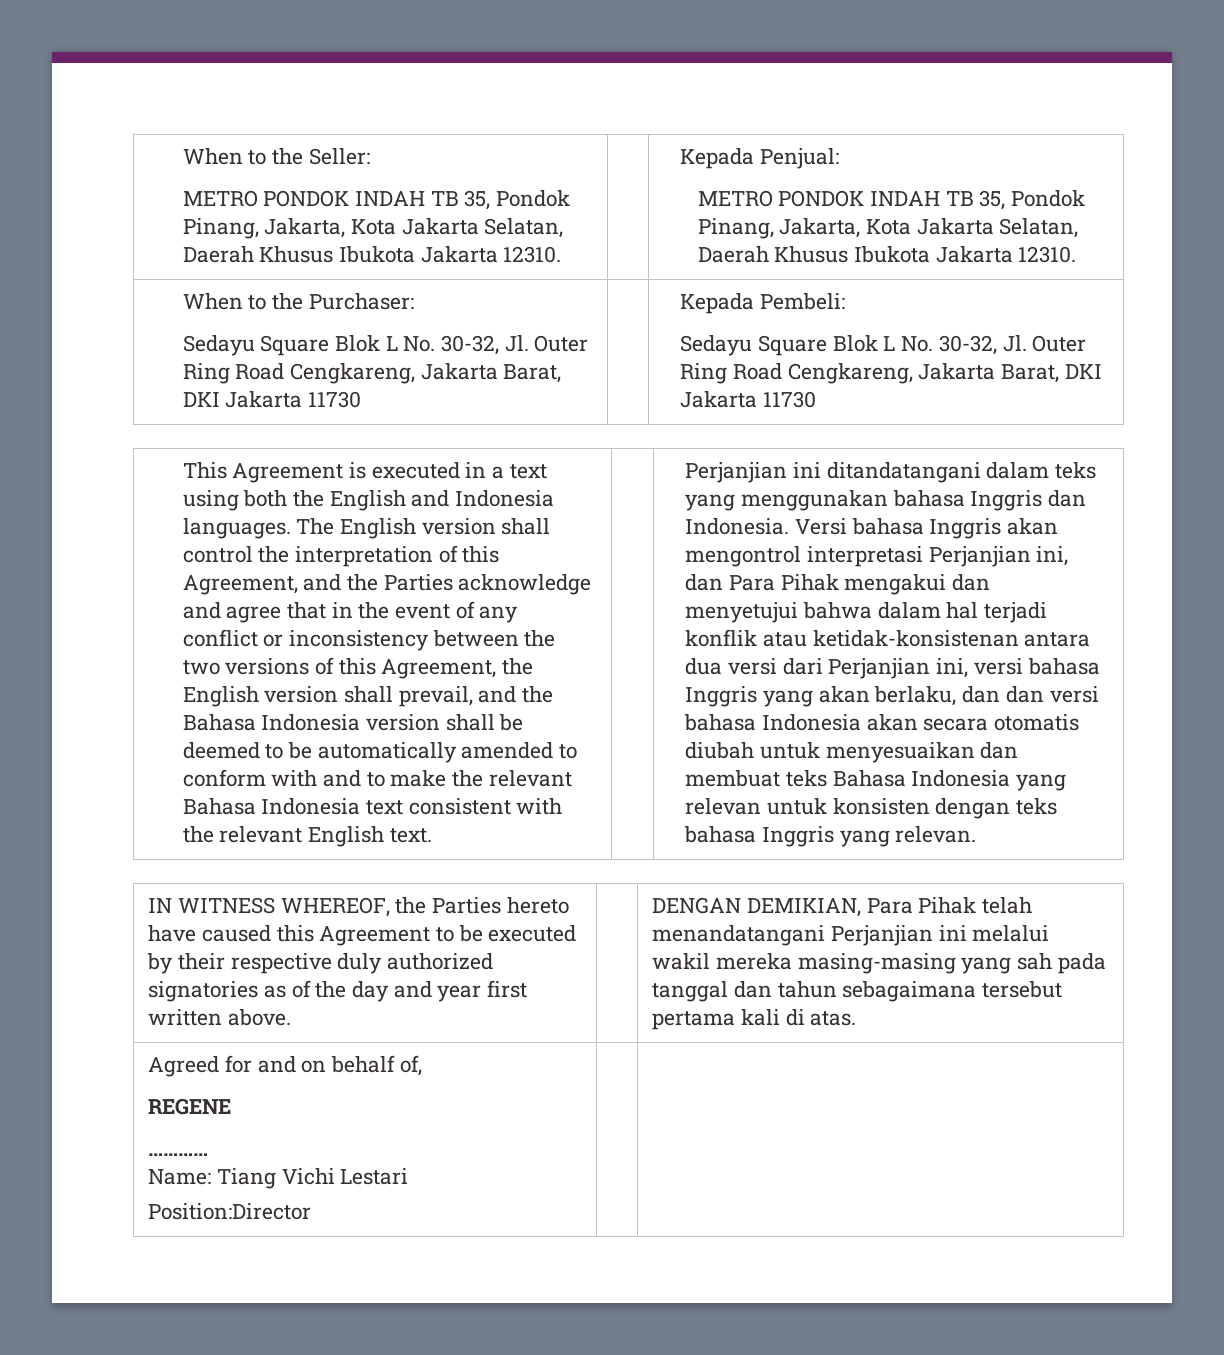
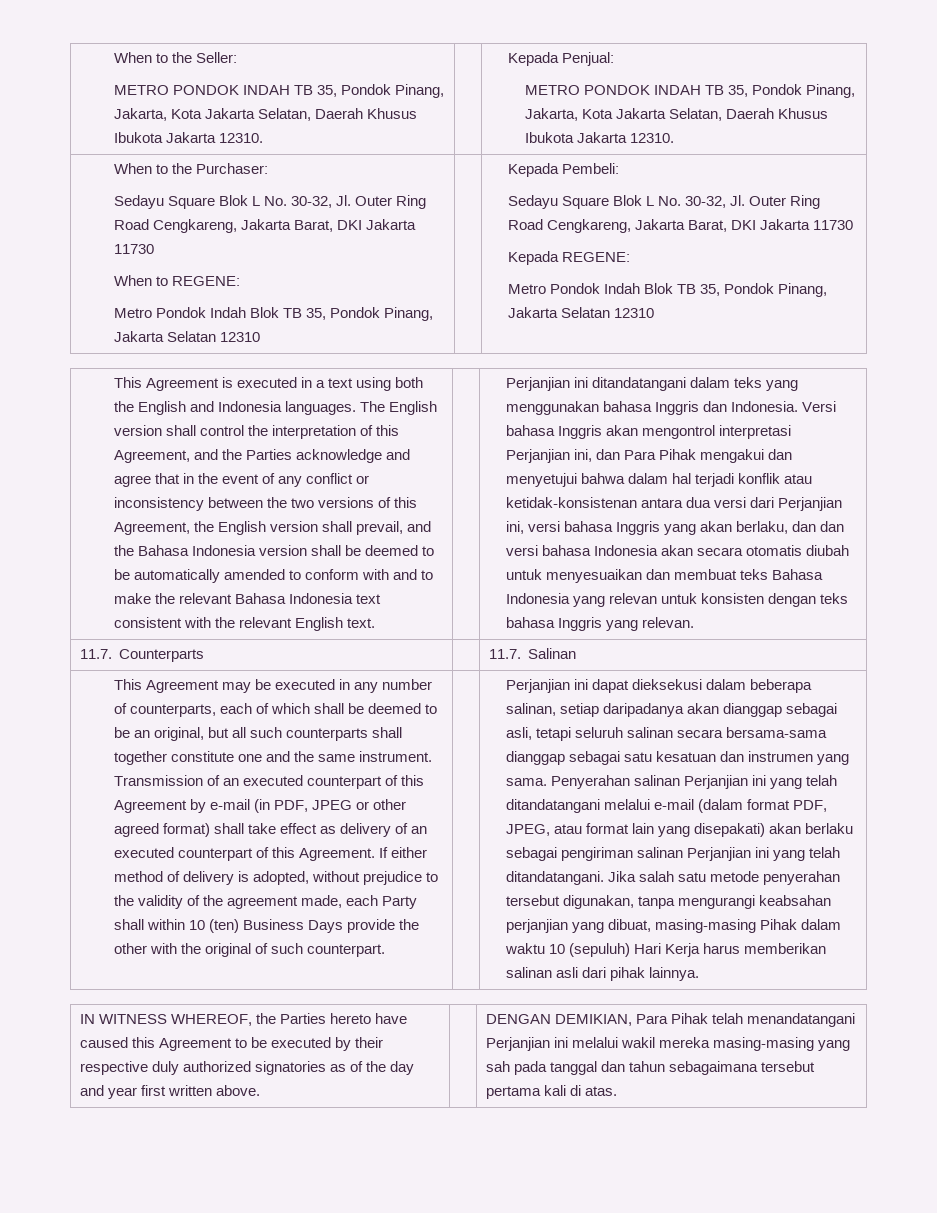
(361, 399) none -> [113,275,240,286] [113,307,434,321] [113,331,260,342] // When to REGENE: // Metro Pondok Indah Blok TB 35, Pondok Pinang, Jakarta Selatan 12310
(817, 399) none -> [507,251,630,265] [507,283,828,297] [507,307,654,318] // Kepada REGENE: // Metro Pondok Indah Blok TB 35, Pondok Pinang, Jakarta Selatan 12310
(977, 834) none -> [79,649,205,662] [488,648,577,659] [113,679,433,693] [113,703,438,717] [113,727,403,741] [113,751,433,765] [113,775,425,789] [113,799,407,813] [113,823,428,837] [113,847,428,861] [113,871,439,885] [113,895,418,909] [113,919,420,933] [113,943,386,957] [505,679,813,693] [505,703,838,717] [505,727,828,741] [505,751,850,765] [505,775,838,789] [505,799,828,813] [505,823,854,837] [505,847,841,861] [505,871,841,885] [505,895,831,909] [505,919,842,933] [504,943,827,957] [505,967,699,981] // 11.7. Counterparts | | 11.7. Salinan // This Agreement may be executed in any number of counterparts, each of which shall be deemed to be an original, but all such counterparts shall together constitute one and the same instrument. Transmission of an executed counterpart of this Agreement by e-mail (in PDF, JPEG or other agreed format) shall take effect as delivery of an executed counterpart of this Agreement. If either method of delivery is adopted, without prejudice to the validity of the agreement made, each Party shall within 10 (ten) Business Days provide the other with the original of such counterpart. | | Perjanjian ini dapat dieksekusi dalam beberapa salinan, setiap daripadanya akan dianggap sebagai asli, tetapi seluruh salinan secara bersama-sama dianggap sebagai satu kesatuan dan instrumen yang sama. Penyerahan salinan Perjanjian ini yang telah ditandatangani melalui e-mail (dalam format PDF, JPEG, atau format lain yang disepakati) akan berlaku sebagai pengiriman salinan Perjanjian ini yang telah ditandatangani. Jika salah satu metode penyerahan tersebut digunakan, tanpa mengurangi keabsahan perjanjian yang dibuat, masing-masing Pihak dalam waktu 10 (sepuluh) Hari Kerja harus memberikan salinan asli dari pihak lainnya.
[148,1055,422,1077] [148,1098,232,1115] [148,1153,209,1156] [148,1168,409,1189] [148,1203,312,1220] // Agreed for and on behalf of, // REGENE // ………… // Name: Tiang Vichi Lestari // Position:Director | | -> (617, 1091) none

